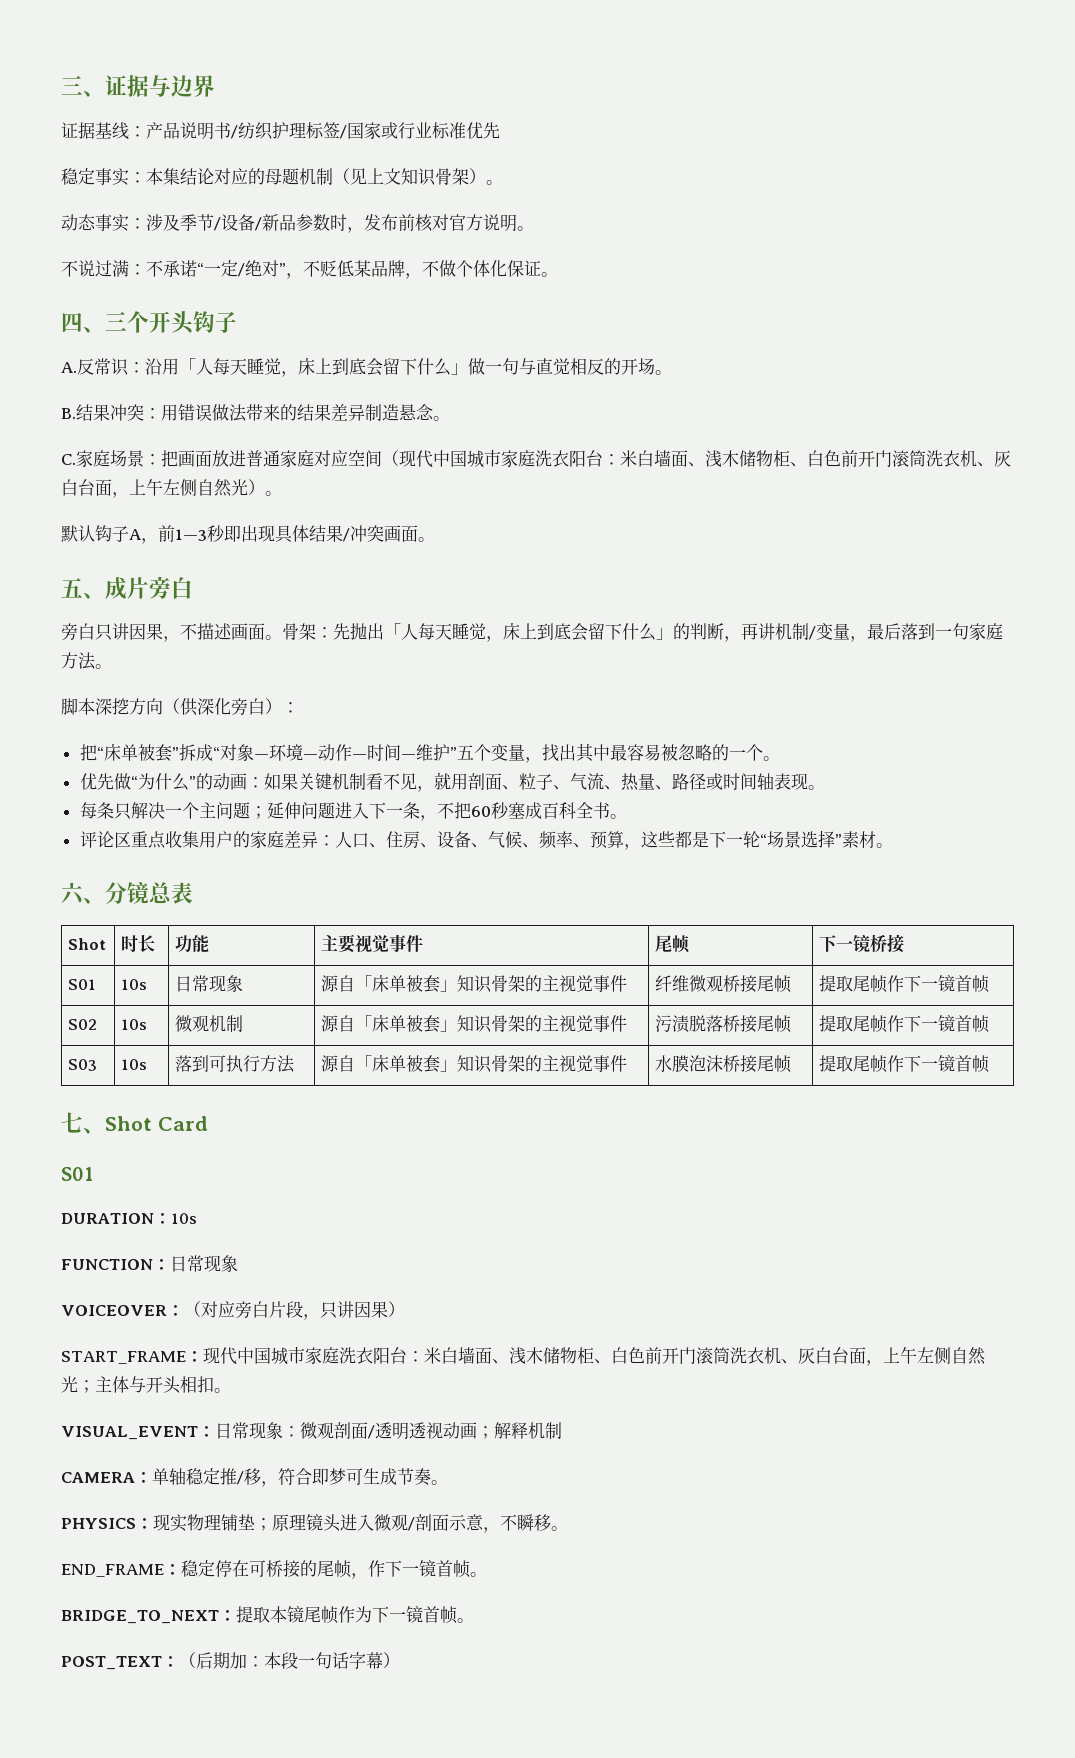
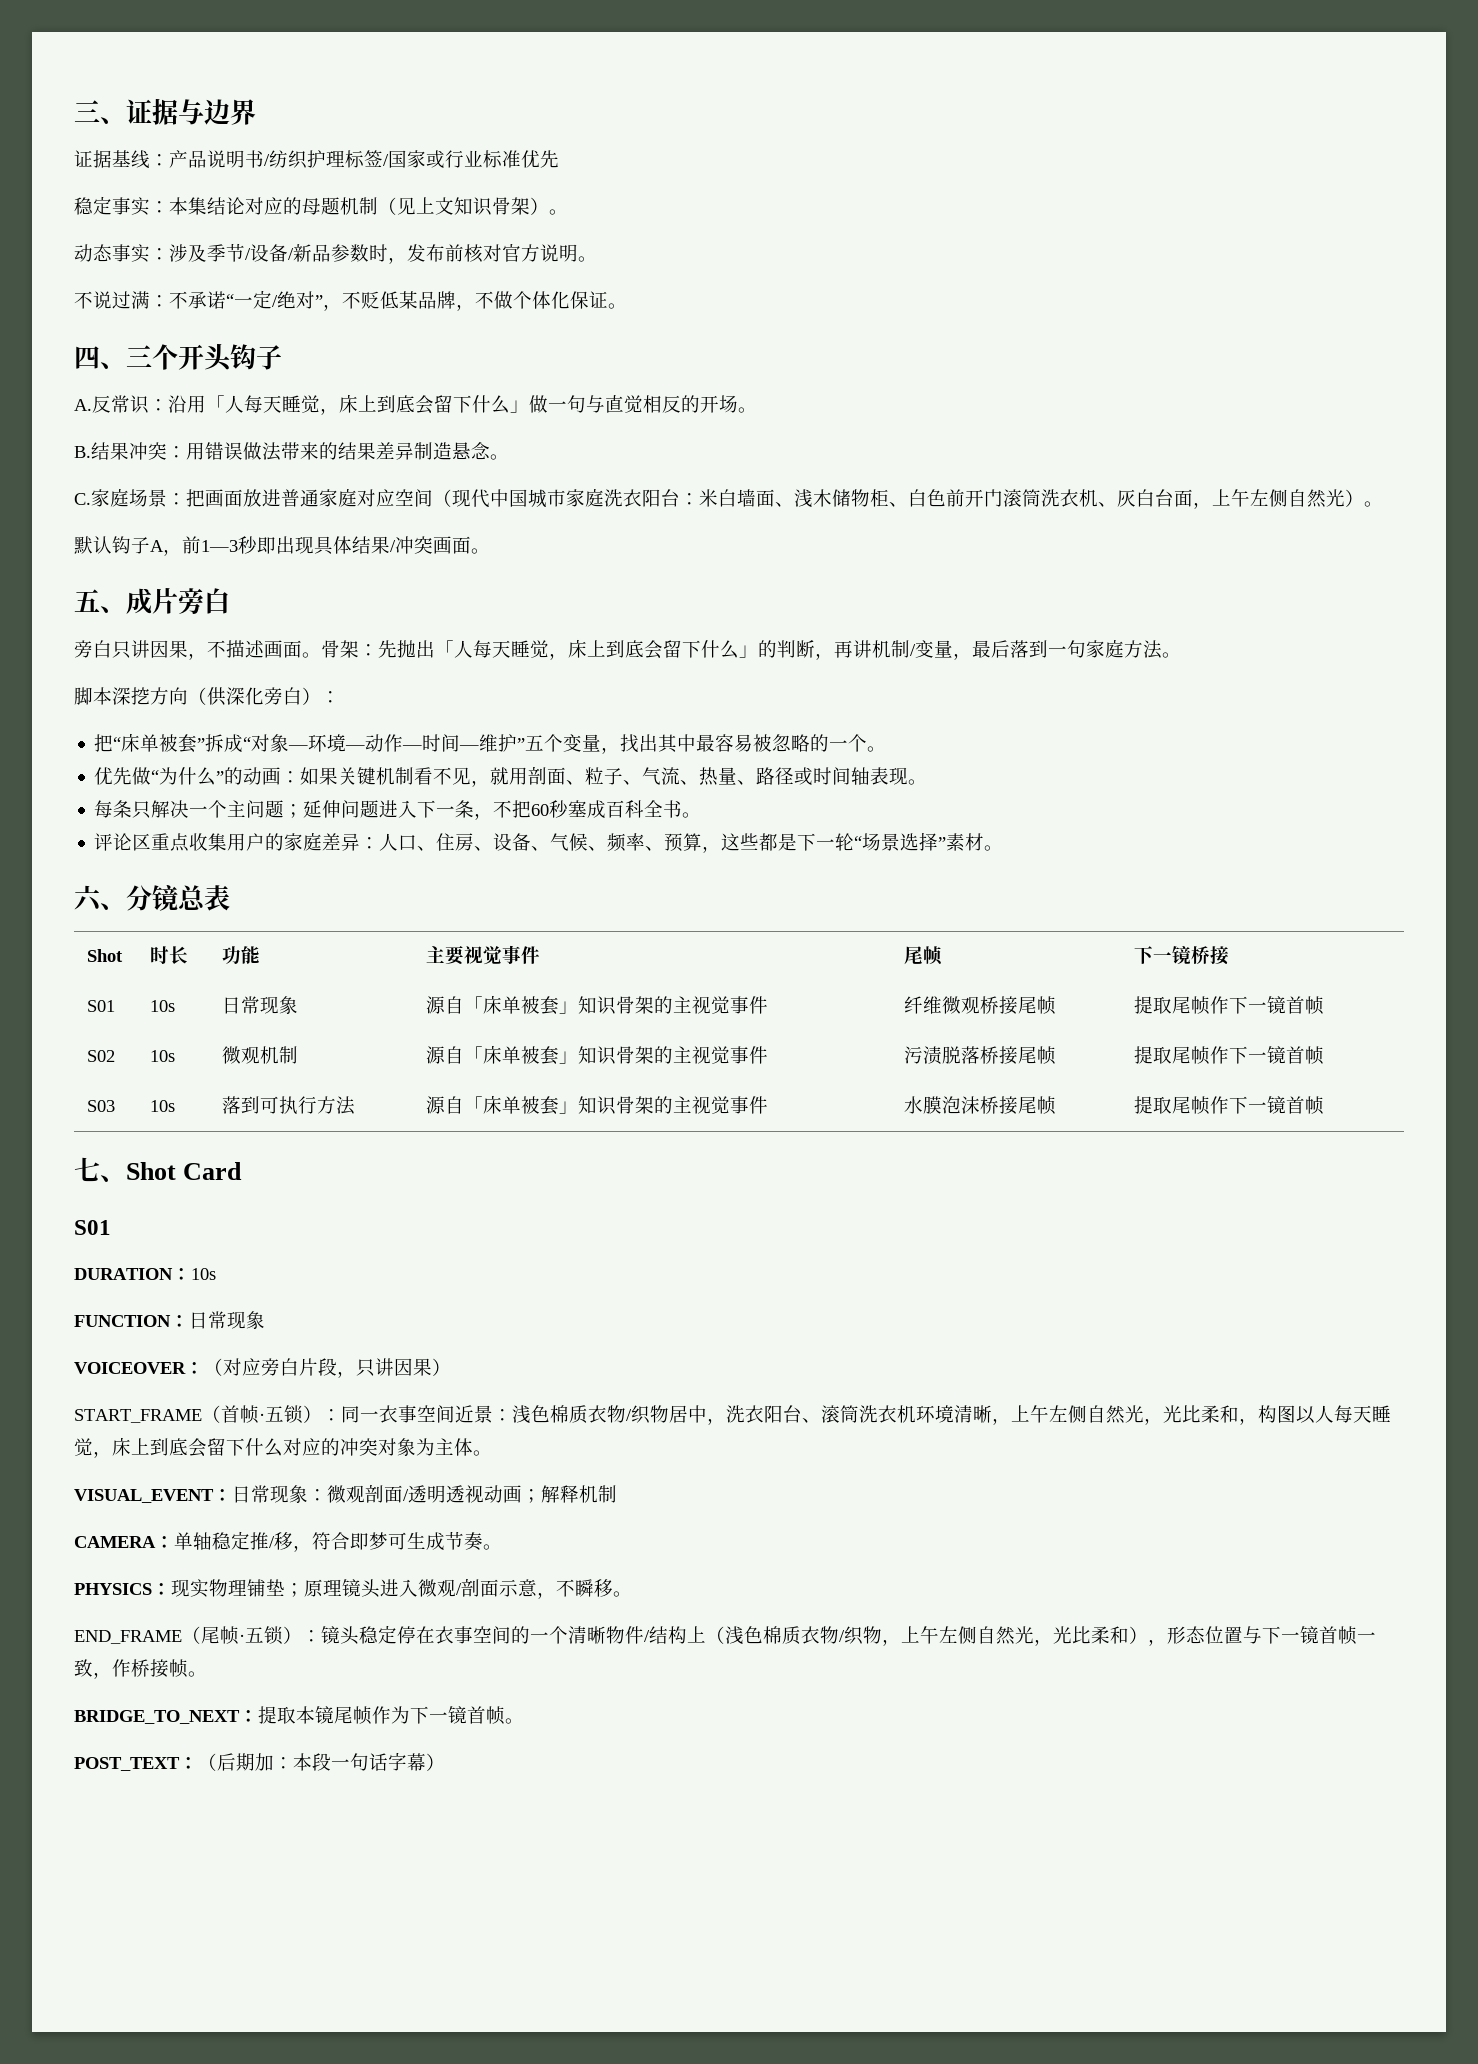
[185,1347,986,1366] [61,1376,214,1394] ：现代中国城市家庭洗衣阳台：米白墙面、浅木储物柜、白色前开门滚筒洗衣机、灰白台面，上午左侧自然光；主体与开头相扣 -> [202,1405,1391,1425] [74,1437,473,1458] （首帧·五锁）：同一衣事空间近景：浅色棉质衣物/织物居中，洗衣阳台、滚筒洗衣机环境清晰，上午左侧自然光，光比柔和，构图以人每天睡觉，床上到底会留下什么对应的冲突对象为主体
[164,1559,453,1579] ：稳定停在可桥接的尾帧，作下一镜首 -> [182,1625,1376,1646] [74,1659,169,1679] （尾帧·五锁）：镜头稳定停在衣事空间的一个清晰物件/结构上（浅色棉质衣物/织物，上午左侧自然光，光比柔和），形态位置与下一镜首帧一致，作桥接

